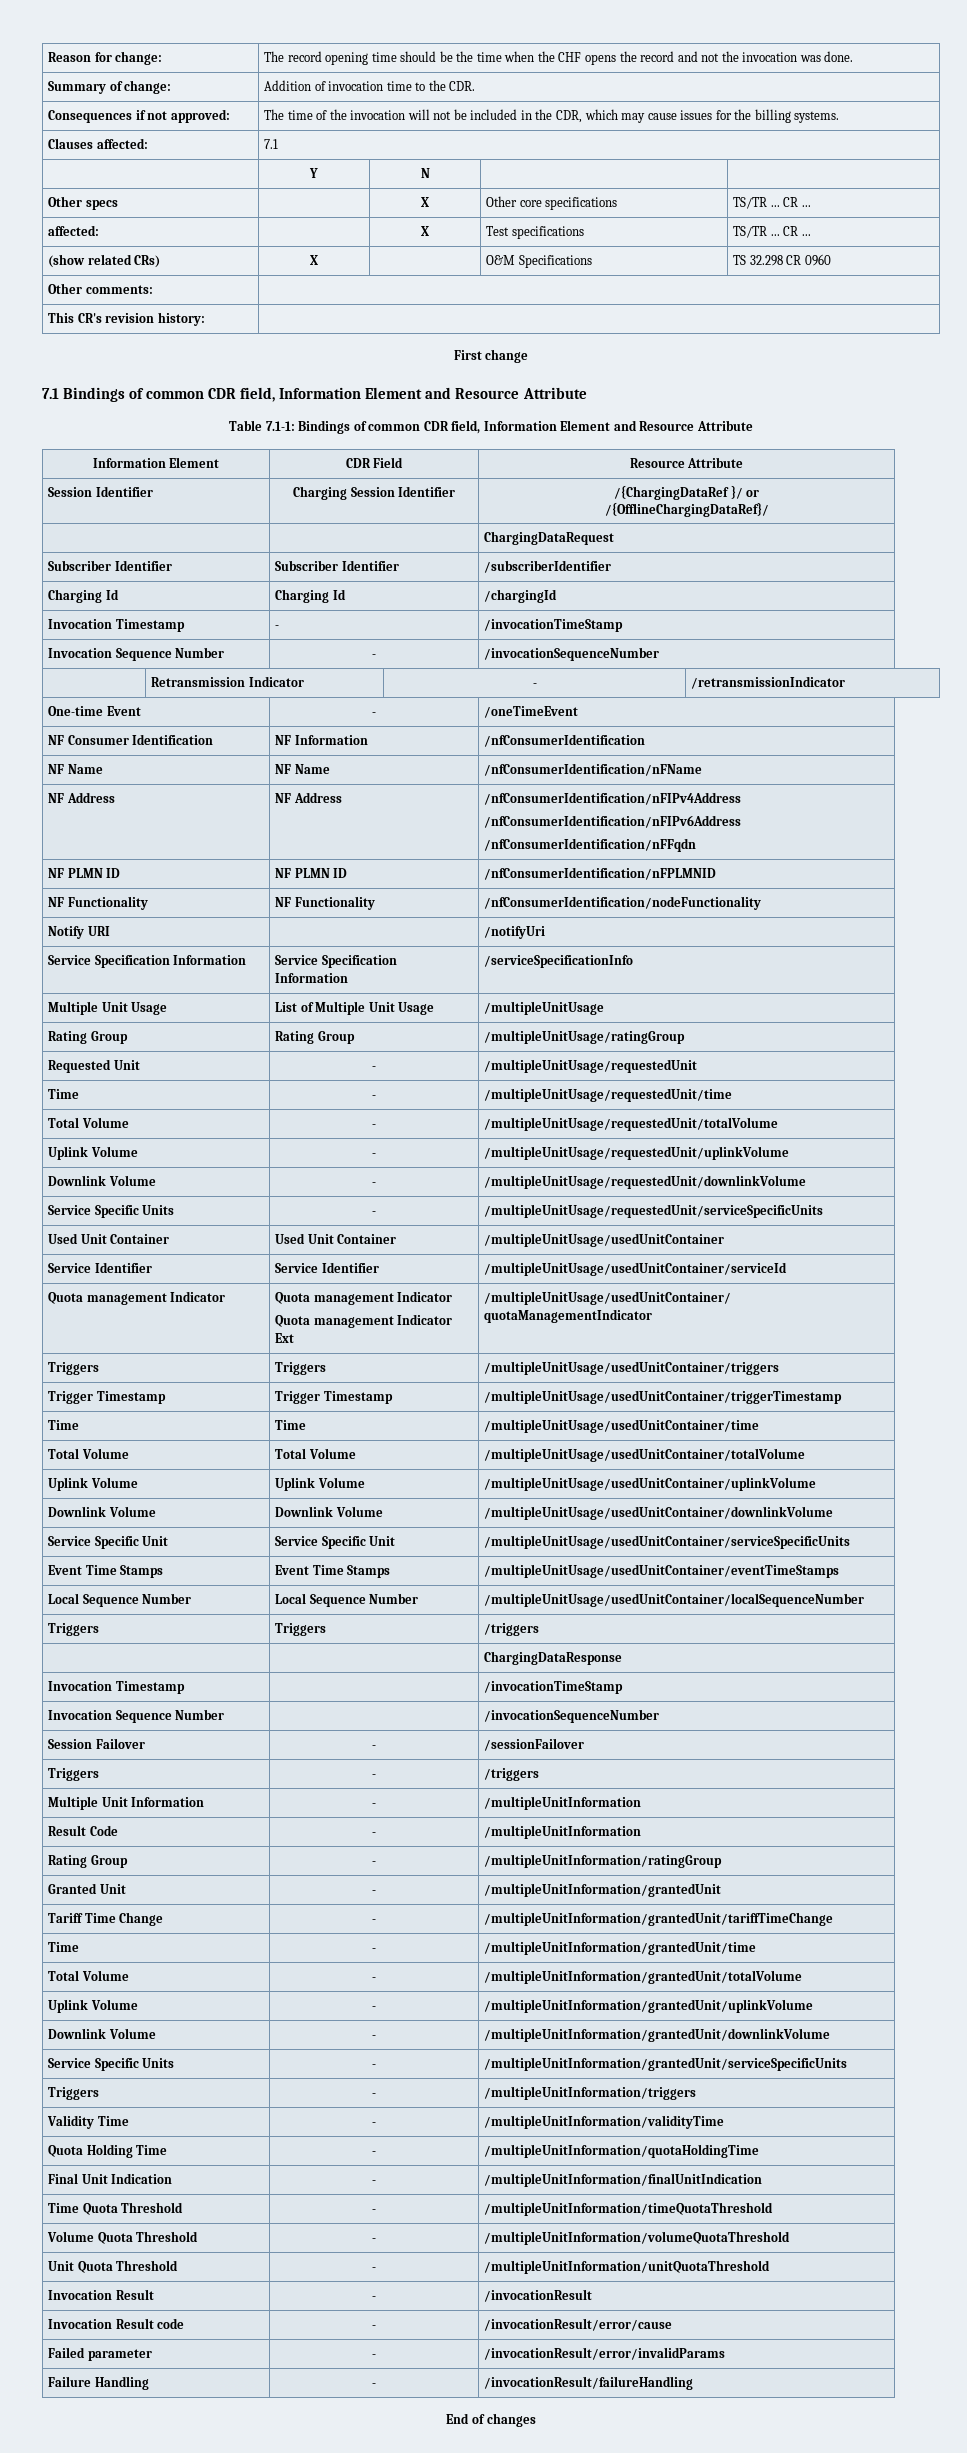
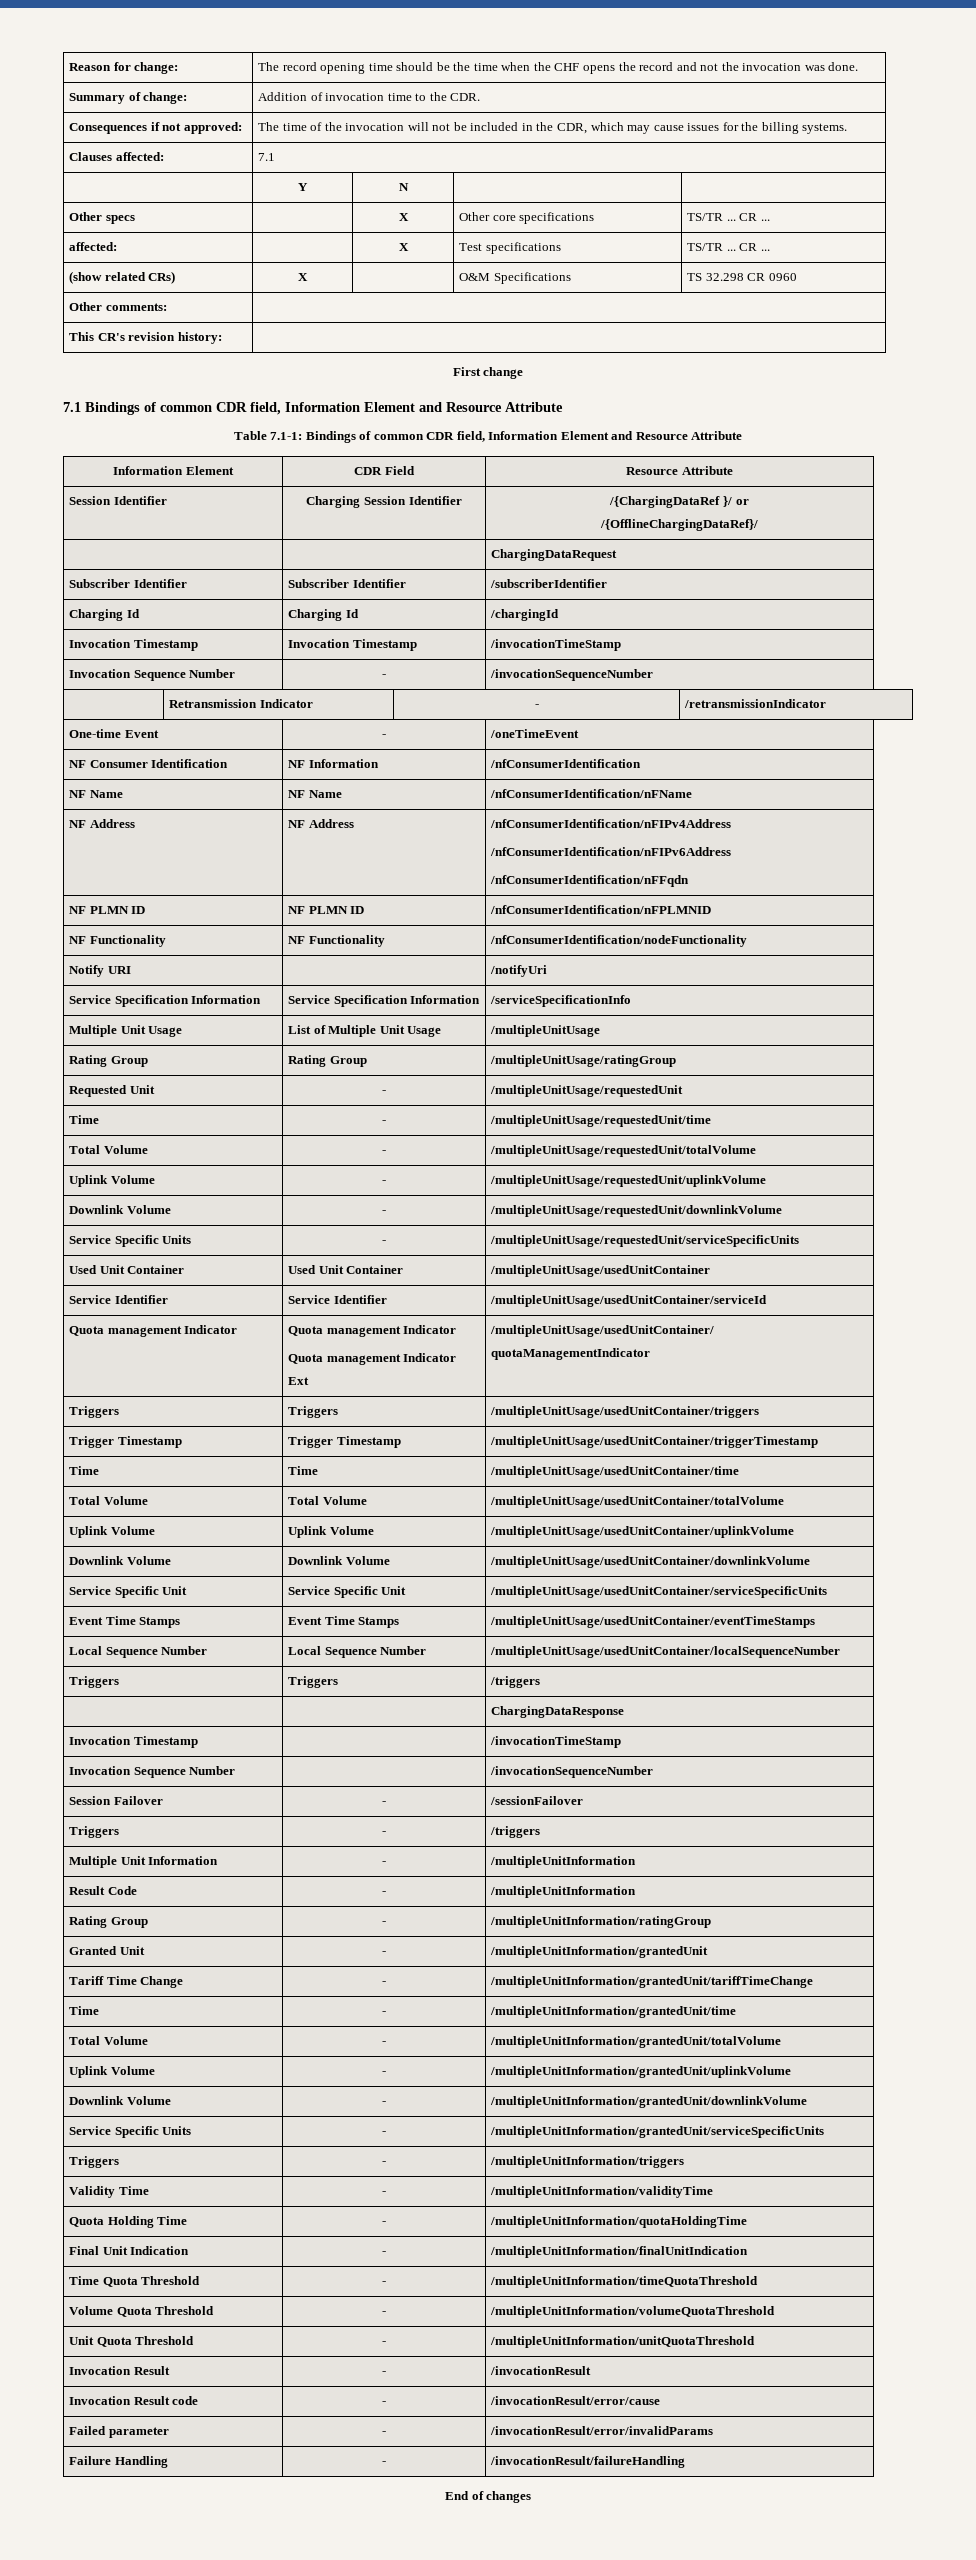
[275,625,280,629] - -> [288,639,417,651] Invocation Timestamp

